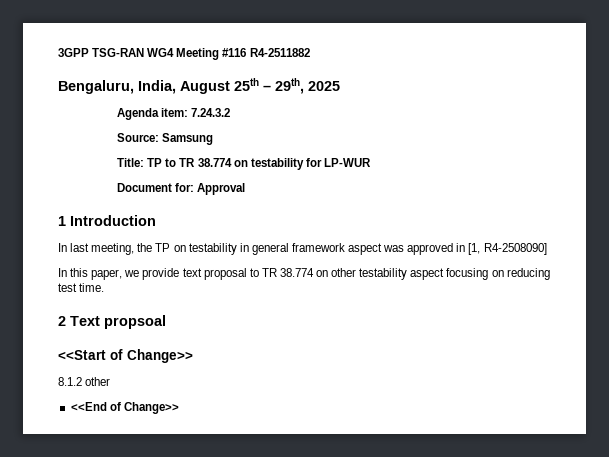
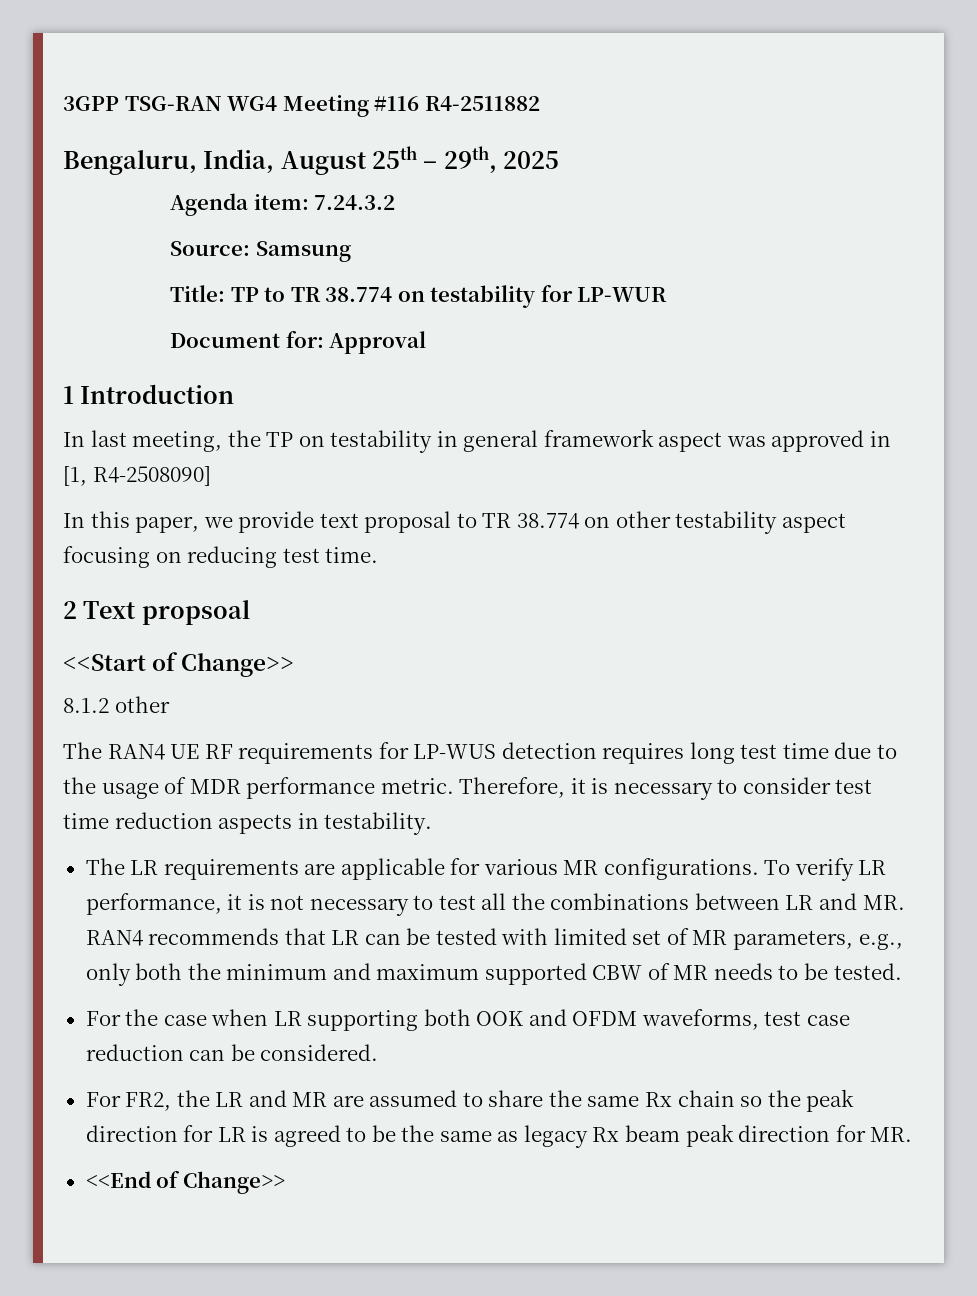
(111, 381) none -> [63,742,897,764] [63,777,873,800] [63,812,433,835] [85,858,887,881] [85,893,905,916] [85,928,903,950] [85,963,902,986] [85,1009,850,1031] [85,1044,379,1061] [85,1089,855,1112] [85,1124,913,1148] // The RAN4 UE RF requirements for LP-WUS detection requires long test time due to the usage of MDR performance metric. Therefore, it is necessary to consider test time reduction aspects in testability. // The LR requirements are applicable for various MR configurations. To verify LR performance, it is not necessary to test all the combinations between LR and MR. RAN4 recommends that LR can be tested with limited set of MR parameters, e.g., only both the minimum and maximum supported CBW of MR needs to be tested. // For the case when LR supporting both OOK and OFDM waveforms, test case reduction can be considered. // For FR2, the LR and MR are assumed to share the same Rx chain so the peak direction for LR is agreed to be the same as legacy Rx beam peak direction for MR.

